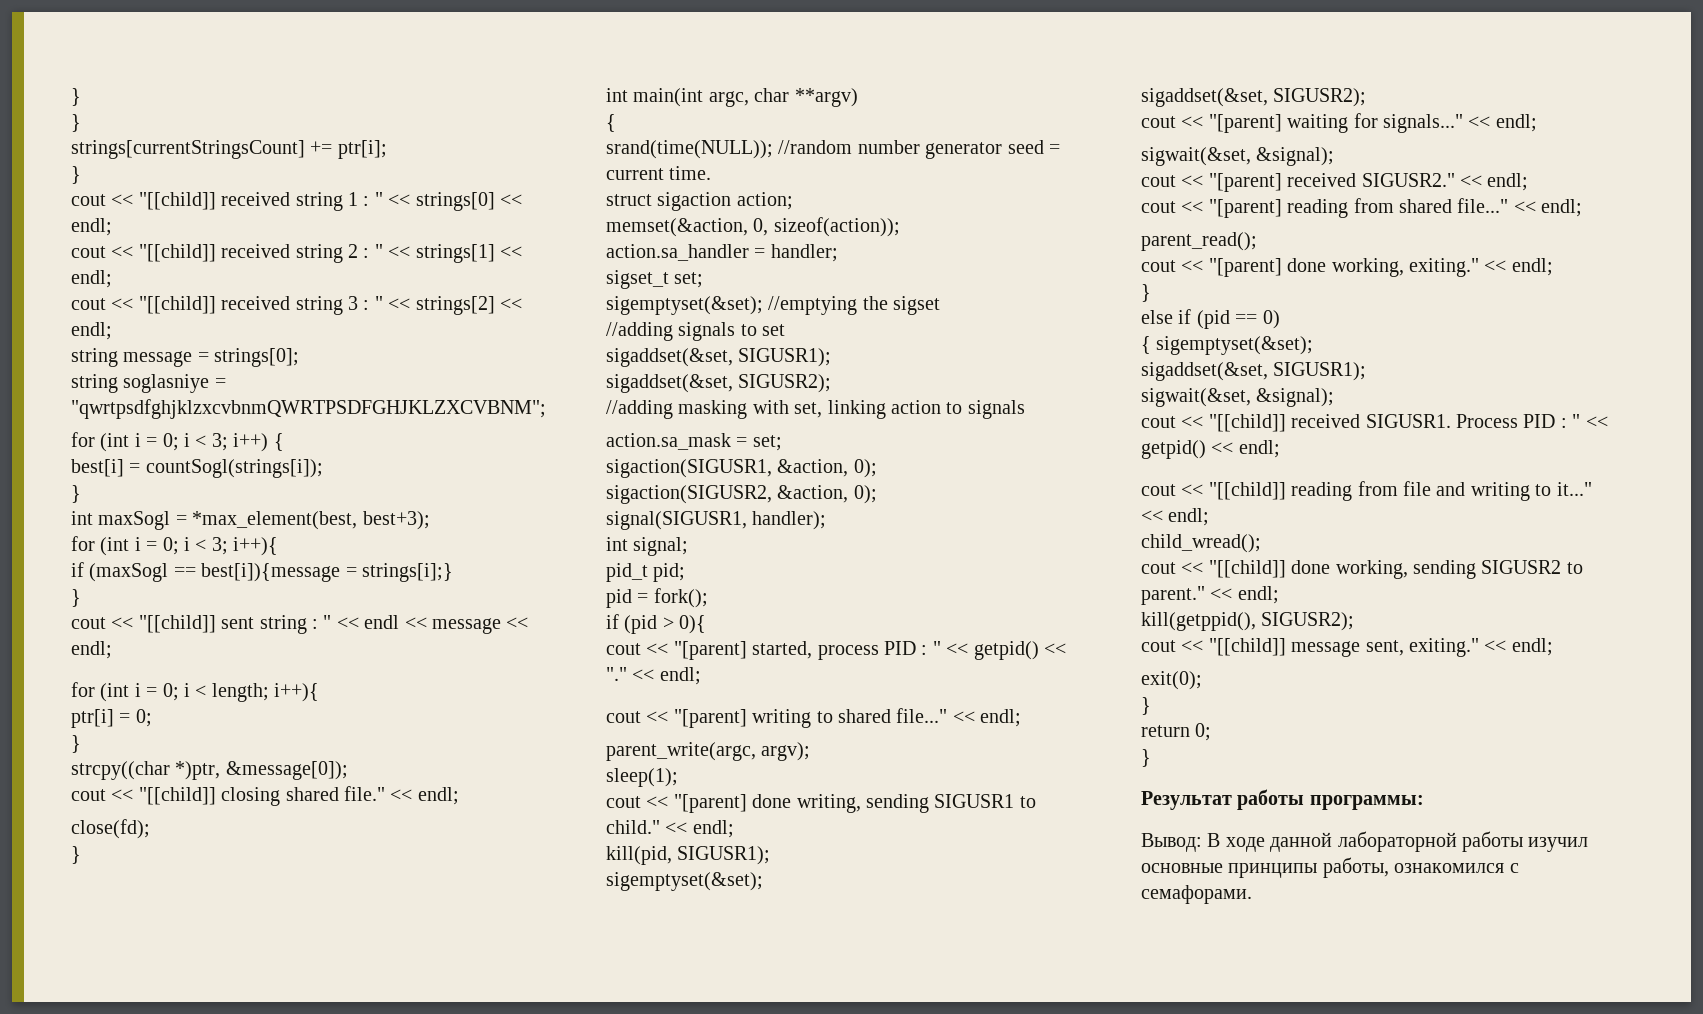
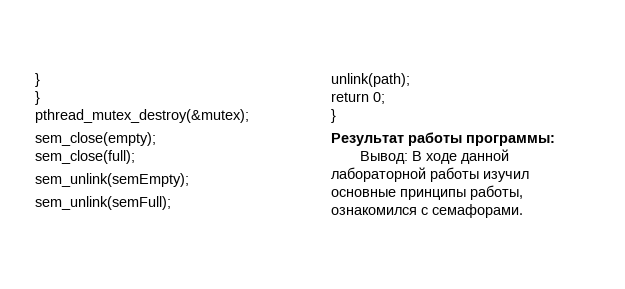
[71,140,387,159] [71,166,81,184] [71,192,522,211] [71,218,112,236] [71,244,522,263] [71,270,112,288] [71,296,522,315] [71,322,112,340] [71,348,300,367] [71,374,226,393] [71,399,546,419] [71,432,284,452] [71,459,323,478] [71,485,81,503] [71,511,430,530] [71,536,279,556] [71,562,453,582] [71,589,81,607] [71,615,529,634] [71,641,112,659] [71,682,320,702] [71,709,152,728] [71,735,81,753] [71,761,348,780] [71,786,459,806] [71,819,150,839] [71,846,81,864] [606,88,858,107] [606,114,616,132] [606,140,1060,159] [606,166,712,180] [606,192,793,211] [606,217,900,237] [606,244,838,262] [606,270,704,289] [606,296,941,315] [606,322,786,341] [606,348,832,367] [606,374,832,393] [606,400,1025,419] [606,433,782,451] [606,459,877,478] [606,485,877,504] [606,511,827,530] [606,537,689,556] [606,563,686,582] [606,588,708,608] [606,614,707,634] [606,641,1066,660] [606,667,701,685] [606,708,1022,728] [606,742,811,761] [606,768,678,787] [606,794,1036,813] [606,820,734,838] [606,846,771,865] [606,872,763,891] [1141,88,1367,107] [1141,113,1537,133] [1141,147,1335,166] [1141,173,1529,192] [1141,198,1583,218] [1141,232,1257,251] [1141,258,1553,277] [1141,284,1151,302] [1141,309,1280,329] [1141,336,1314,355] [1141,362,1367,381] [1141,388,1335,407] [1141,414,1608,432] [1141,440,1280,459] [1141,481,1592,501] [1141,508,1210,526] [1141,534,1261,553] [1141,560,1583,579] [1141,586,1279,605] [1141,612,1355,631] [1141,638,1553,657] [1141,671,1202,690] [1141,697,1151,715] strings[currentStringsCount] += ptr[i]; // } // cout << "[[child]] received string 1 : " << strings[0] << endl; // cout << "[[child]] received string 2 : " << strings[1] << endl; // cout << "[[child]] received string 3 : " << strings[2] << endl; // string message = strings[0]; // string soglasniye = "qwrtpsdfghjklzxcvbnmQWRTPSDFGHJKLZXCVBNM"; // for (int i = 0; i < 3; i++) { // best[i] = countSogl(strings[i]); // } // int maxSogl = *max_element(best, best+3); // for (int i = 0; i < 3; i++){ // if (maxSogl == best[i]){message = strings[i];} // } // cout << "[[child]] sent string : " << endl << message << endl; // for (int i = 0; i < length; i++){ // ptr[i] = 0; // } // strcpy((char *)ptr, &message[0]); // cout << "[[child]] closing shared file." << endl; // close(fd); // } // int main(int argc, char **argv) // { // srand(time(NULL)); //random number generator seed = current time. // struct sigaction action; // memset(&action, 0, sizeof(action)); // action.sa_handler = handler; // sigset_t set; // sigemptyset(&set); //emptying the sigset // //adding signals to set // sigaddset(&set, SIGUSR1); // sigaddset(&set, SIGUSR2); // //adding masking with set, linking action to signals // action.sa_mask = set; // sigaction(SIGUSR1, &action, 0); // sigaction(SIGUSR2, &action, 0); // signal(SIGUSR1, handler); // int signal; // pid_t pid; // pid = fork(); // if (pid > 0){ // cout << "[parent] started, process PID : " << getpid() << "." << endl; // cout << "[parent] writing to shared file..." << endl; // parent_write(argc, argv); // sleep(1); // cout << "[parent] done writing, sending SIGUSR1 to child." << endl; // kill(pid, SIGUSR1); // sigemptyset(&set); // sigaddset(&set, SIGUSR2); // cout << "[parent] waiting for signals..." << endl; // sigwait(&set, &signal); // cout << "[parent] received SIGUSR2." << endl; // cout << "[parent] reading from shared file..." << endl; // parent_read(); // cout << "[parent] done working, exiting." << endl; // } // else if (pid == 0) // { sigemptyset(&set); // sigaddset(&set, SIGUSR1); // sigwait(&set, &signal); // cout << "[[child]] received SIGUSR1. Process PID : " << getpid() << endl; // cout << "[[child]] reading from file and writing to it..." << endl; // child_wread(); // cout << "[[child]] done working, sending SIGUSR2 to parent." << endl; // kill(getppid(), SIGUSR2); // cout << "[[child]] message sent, exiting." << endl; // exit(0); // } -> [35,109,249,123] [35,132,156,146] [35,150,135,164] [35,173,189,187] [35,196,171,210] [331,73,410,87] pthread_mutex_destroy(&mutex); // sem_close(empty); // sem_close(full); // sem_unlink(semEmpty); // sem_unlink(semFull); // unlink(path);

